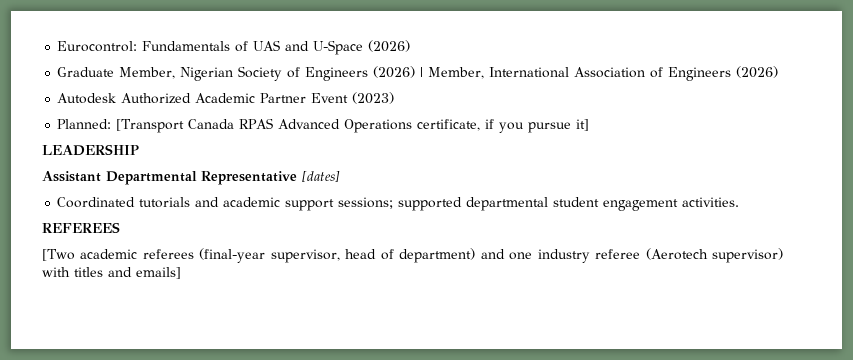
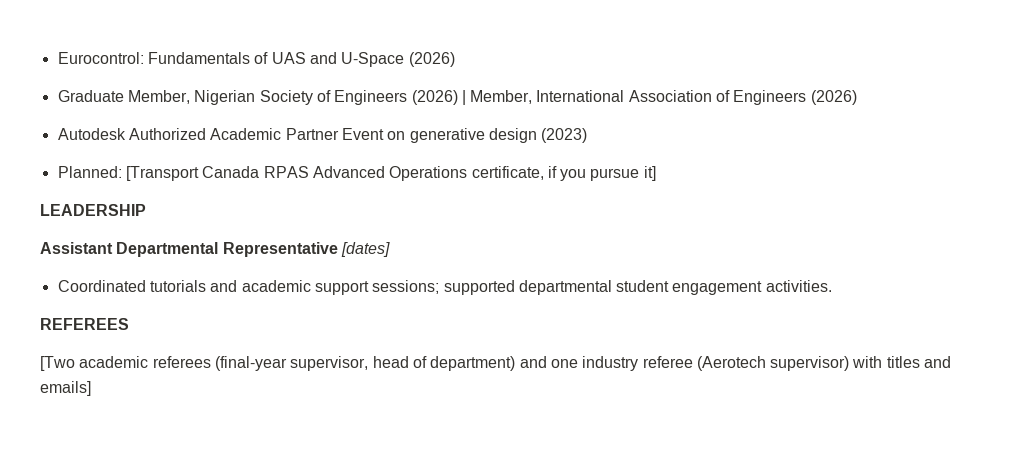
(349, 98) none -> [387,128,537,143] on generative design

